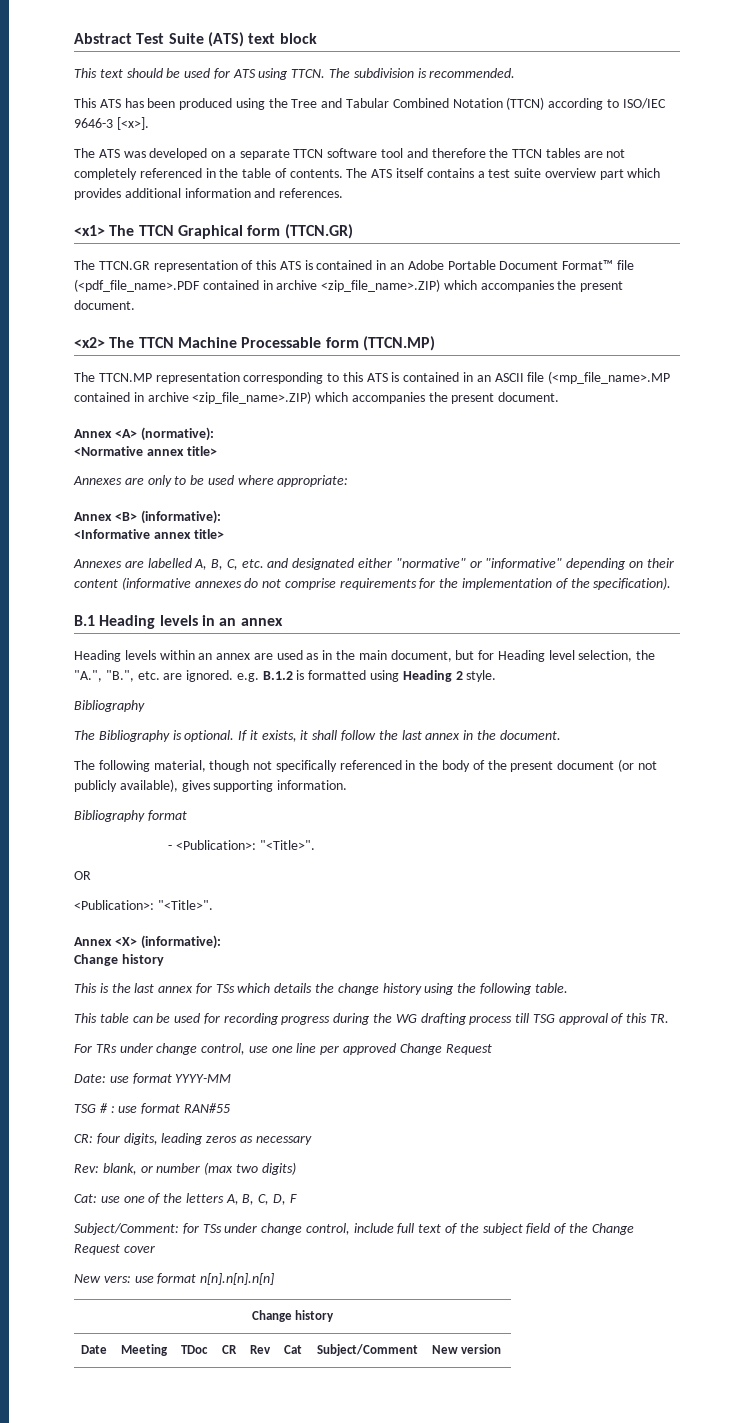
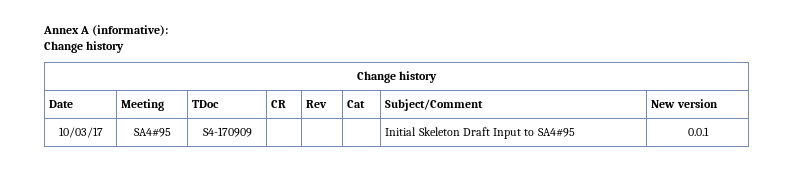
[74,32,317,47] [74,68,516,80] [74,97,666,110] [74,117,149,130] [74,148,626,160] [74,168,661,180] [74,188,344,200] [74,224,353,239] [74,260,634,272] [74,279,624,292] [74,300,135,310] [74,336,435,351] [74,371,671,384] [74,391,560,404] [74,427,214,441] [74,446,217,456] [73,475,349,487] [74,510,221,524] [74,529,224,539] [73,558,674,570] [74,577,672,590] [74,615,283,629] [74,650,656,662] [74,670,497,682] [74,700,145,712] [74,730,561,742] [74,759,657,772] [74,779,348,792] [74,810,187,822] [168,840,315,850] [74,871,91,880] [74,900,213,910] [74,935,221,949] [74,954,164,966] [74,983,568,995] [74,1013,670,1025] [74,1043,492,1055] [74,1073,232,1084] [74,1103,230,1114] [74,1133,312,1145] [74,1162,296,1175] [74,1193,297,1205] [74,1223,634,1235] [74,1244,155,1255] [74,1273,275,1285] Abstract Test Suite (ATS) text block // This text should be used for ATS using TTCN. The subdivision is recommended. // This ATS has been produced using the Tree and Tabular Combined Notation (TTCN) according to ISO/IEC 9646-3 [<x>]. // The ATS was developed on a separate TTCN software tool and therefore the TTCN tables are not completely referenced in the table of contents. The ATS itself contains a test suite overview part which provides additional information and references. // <x1> The TTCN Graphical form (TTCN.GR) // The TTCN.GR representation of this ATS is contained in an Adobe Portable Document Format™ file (<pdf_file_name>.PDF contained in archive <zip_file_name>.ZIP) which accompanies the present document. // <x2> The TTCN Machine Processable form (TTCN.MP) // The TTCN.MP representation corresponding to this ATS is contained in an ASCII file (<mp_file_name>.MP contained in archive <zip_file_name>.ZIP) which accompanies the present document. // Annex <A> (normative): // <Normative annex title> // Annexes are only to be used where appropriate: // Annex <B> (informative): // <Informative annex title> // Annexes are labelled A, B, C, etc. and designated either "normative" or "informative" depending on their content (informative annexes do not comprise requirements for the implementation of the specification). // B.1 Heading levels in an annex // Heading levels within an annex are used as in the main document, but for Heading level selection, the "A.", "B.", etc. are ignored. e.g. B.1.2 is formatted using Heading 2 style. // Bibliography // The Bibliography is optional. If it exists, it shall follow the last annex in the document. // The following material, though not specifically referenced in the body of the present document (or not publicly available), gives supporting information. // Bibliography format // - <Publication>: "<Title>". // OR // <Publication>: "<Title>". // Annex <X> (informative): // Change history // This is the last annex for TSs which details the change history using the following table. // This table can be used for recording progress during the WG drafting process till TSG approval of this TR. // For TRs under change control, use one line per approved Change Request // Date: use format YYYY-MM // TSG # : use format RAN#55 // CR: four digits, leading zeros as necessary // Rev: blank, or number (max two digits) // Cat: use one of the letters A, B, C, D, F // Subject/Comment: for TSs under change control, include full text of the subject field of the Change Request cover // New vers: use format n[n].n[n].n[n] -> [43,25,169,36] [44,41,125,53] Annex A (informative): // Change history
(502, 1349) none -> [58,127,103,138] [133,128,171,137] [202,127,252,137] [385,127,575,139] [687,127,709,136] // 10/03/17 | SA4#95 | S4-170909 | | | | Initial Skeleton Draft Input to SA4#95 | 0.0.1

